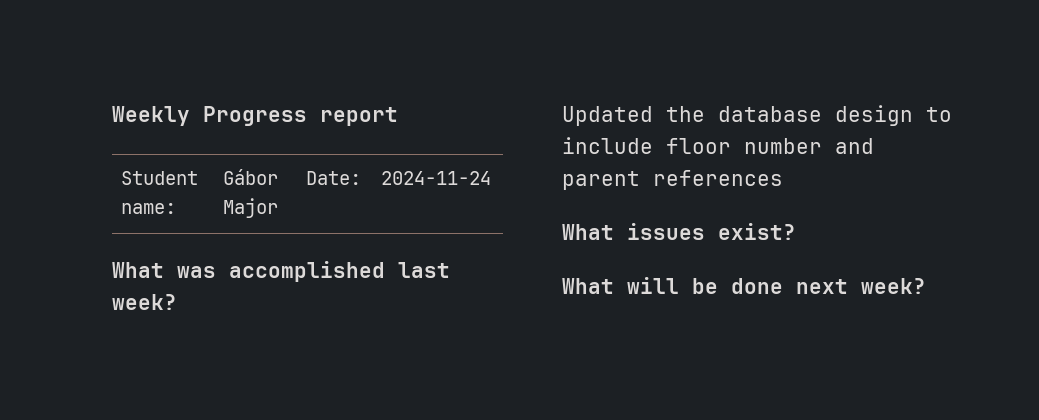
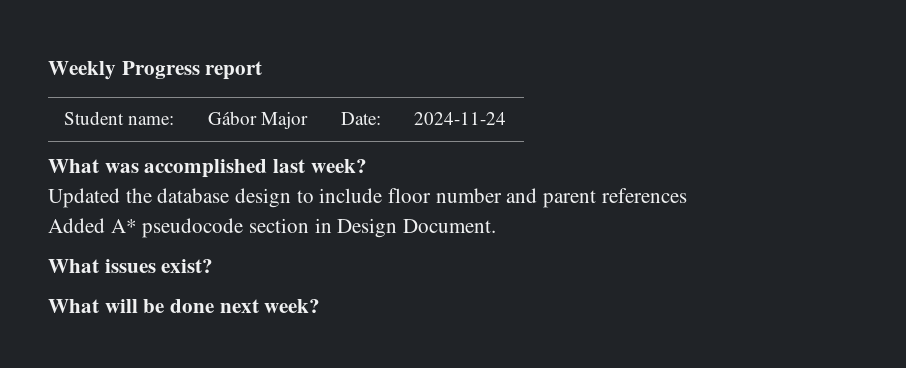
(783, 178) none -> [48,218,497,238] // Added A* pseudocode section in Design Document.

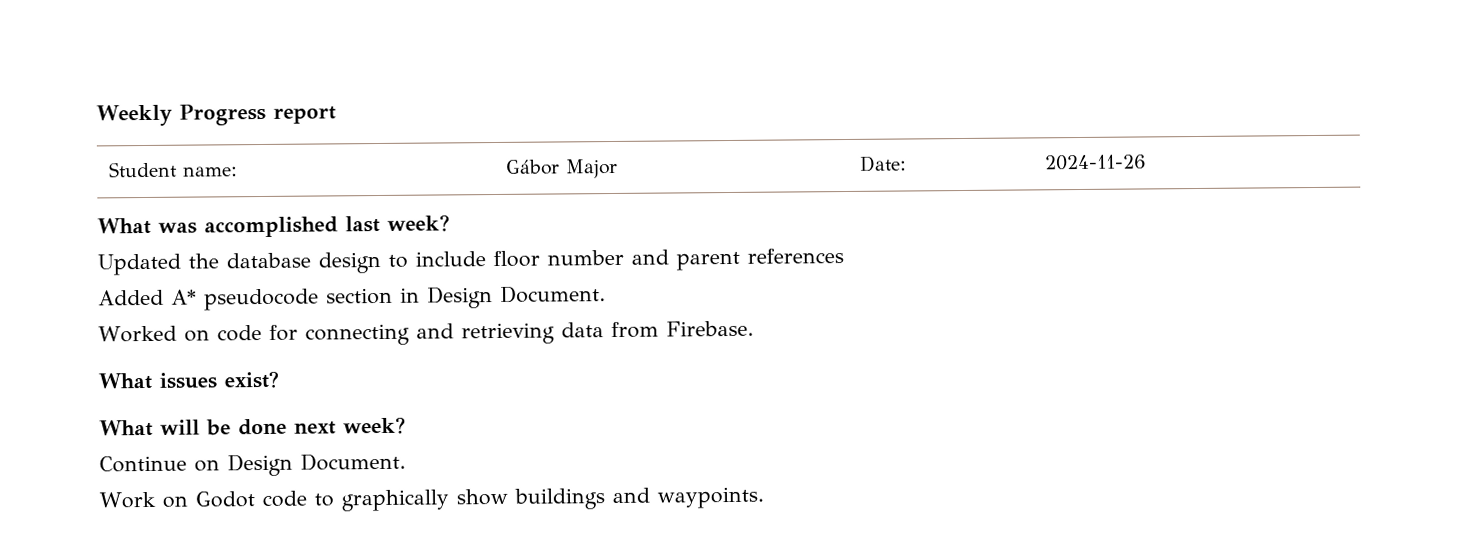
[413,112,506,125] 2024-11-24 -> [1044,154,1147,171] 2024-11-26
(497, 226) none -> [98,320,754,346] // Worked on code for connecting and retrieving data from Firebase.
(321, 306) none -> [99,452,406,477] [99,486,764,512] // Continue on Design Document. // Work on Godot code to graphically show buildings and waypoints.

